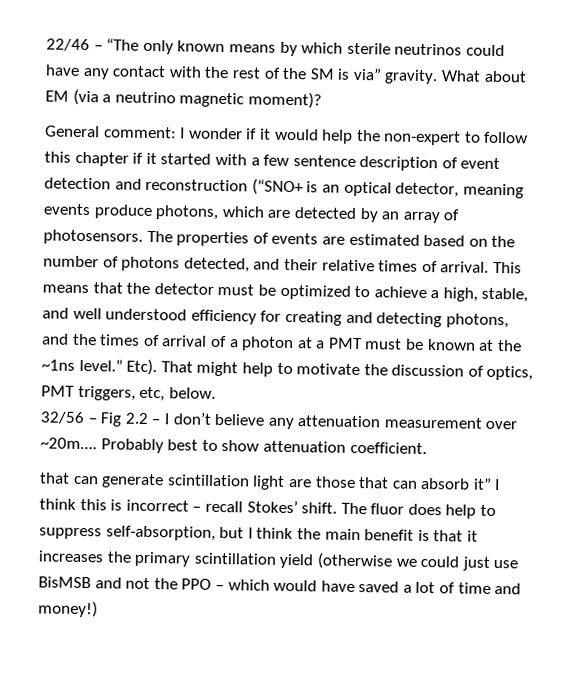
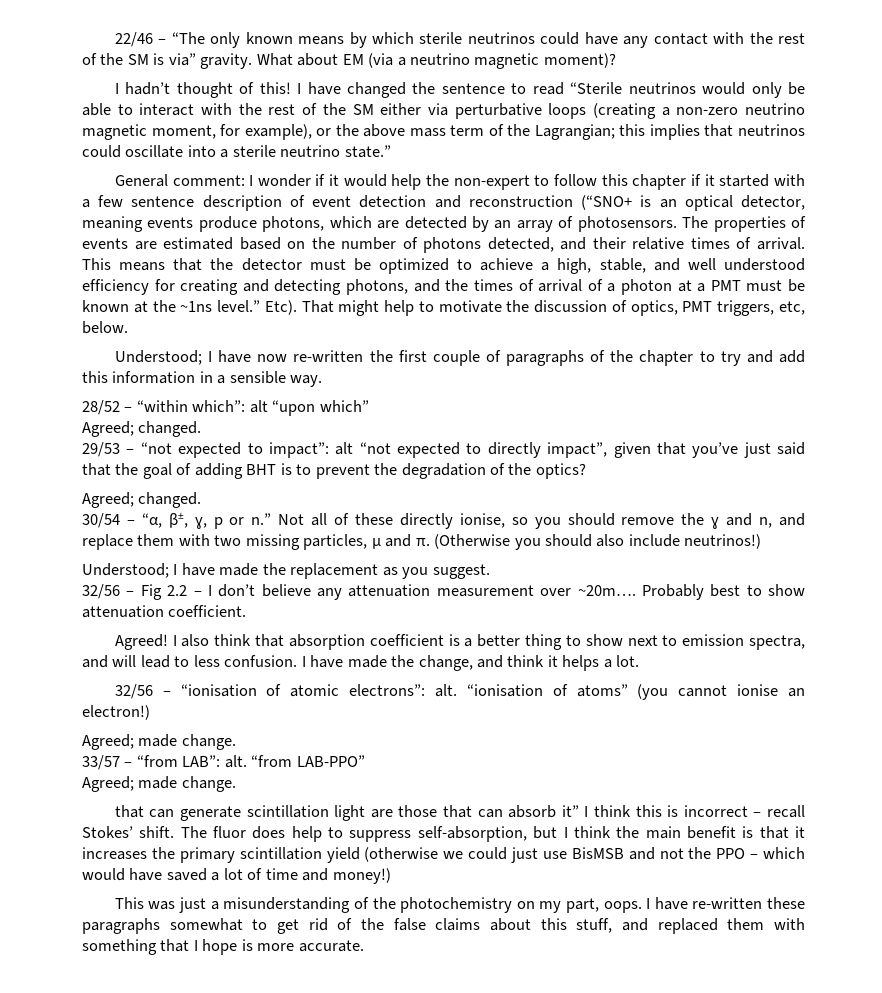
(322, 100) none -> [114,82,805,98] [82,103,805,119] [82,124,805,140] [82,145,391,158] // I hadn’t thought of this! I have changed the sentence to read “Sterile neutrinos would only be able to interact with the rest of the SM either via perturbative loops (creating a non-zero neutrino magnetic moment, for example), or the above mass term of the Lagrangian; this implies that neutrinos could oscillate into a sterile neutrino state.”
(216, 393) none -> [114,350,805,366] [82,371,323,387] [82,400,369,416] [82,421,202,437] [82,442,805,458] [82,463,586,479] [82,492,202,508] [82,512,805,529] [82,534,762,550] [82,563,490,579] // Understood; I have now re-written the first couple of paragraphs of the chapter to try and add this information in a sensible way. // 28/52 – “within which”: alt “upon which” // Agreed; changed. // 29/53 – “not expected to impact”: alt “not expected to directly impact”, given that you’ve just said that the goal of adding BHT is to prevent the degradation of the optics? // Agreed; changed. // 30/54 – “α, β±, ɣ, p or n.” Not all of these directly ionise, so you should remove the ɣ and n, and replace them with two missing particles, μ and π. (Otherwise you should also include neutrinos!) // Understood; I have made the replacement as you suggest.
(427, 448) none -> [114,634,805,650] [82,655,640,671] [114,684,805,700] [82,705,150,720] [82,734,236,750] [82,755,365,770] [82,776,236,792] // Agreed! I also think that absorption coefficient is a better thing to show next to emission spectra, and will lead to less confusion. I have made the change, and think it helps a lot. // 32/56 – “ionisation of atomic electrons”: alt. “ionisation of atoms” (you cannot ionise an electron!) // Agreed; made change. // 33/57 – “from LAB”: alt. “from LAB-PPO” // Agreed; made change.
(98, 609) none -> [114,897,805,913] [82,918,805,934] [82,939,364,955] // This was just a misunderstanding of the photochemistry on my part, oops. I have re-written these paragraphs somewhat to get rid of the false claims about this stuff, and replaced them with something that I hope is more accurate.

